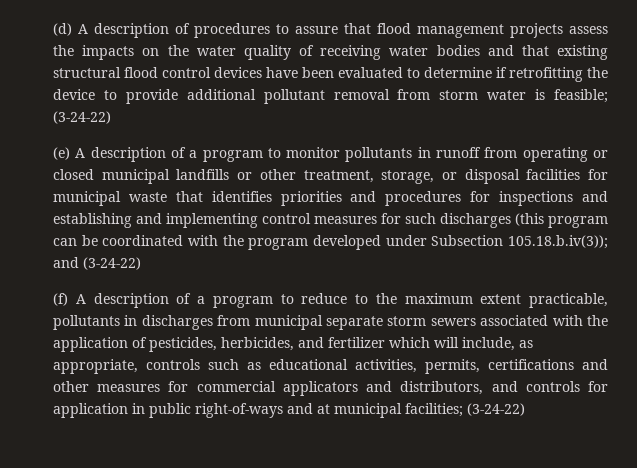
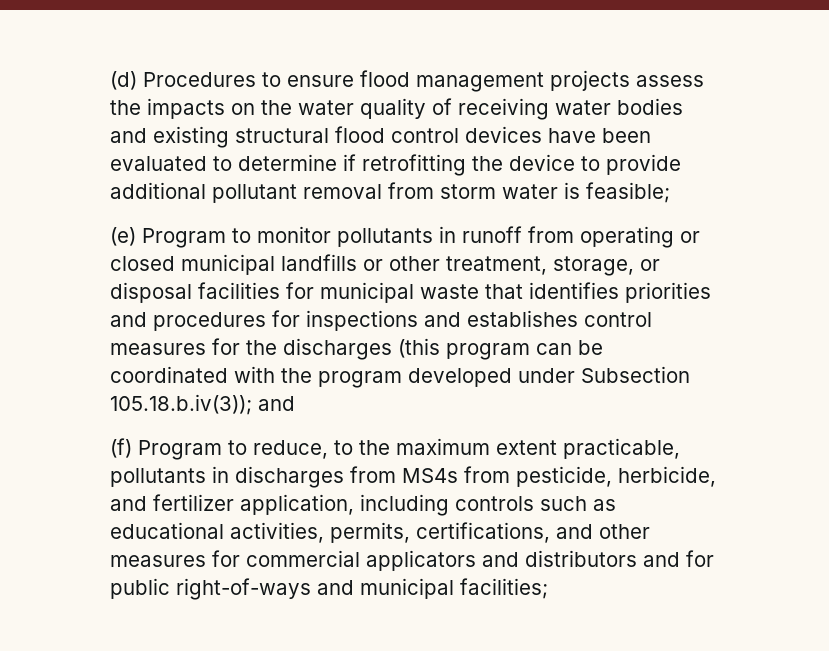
[78,23,371,38] A description of procedures to assure that -> [143,72,354,87] Procedures to ensure
[521,45,549,56] that -> (147, 135) none
[53,111,111,124] (3-24-22) -> (670, 192) none
[75,147,263,162] A description of a program -> [142,228,226,248] Program
[53,213,258,228] establishing and implementing -> [467,310,578,327] establishes
[405,213,436,224] such -> [246,340,277,355] the
[83,257,141,270] (3-24-22) -> (295, 403) none
[75,293,348,308] A description of a program to reduce -> [138,440,328,460] Program to reduce,
[254,315,608,330] [53,337,533,352] [53,359,138,374] municipal separate storm sewers associated with the application of pesticides, herbicides, and fertilizer which will include, as appropriate, -> [402,466,716,487] [110,494,449,516] MS4s from pesticide, herbicide, and fertilizer application, including
[488,359,574,370] certifications -> [416,522,550,543] certifications,
[400,381,608,395] [53,403,145,418] distributors, and controls for application in -> [525,550,714,567] distributors and for
[317,404,330,414] at -> (354, 587) none
[467,403,525,416] (3-24-22) -> (548, 588) none

